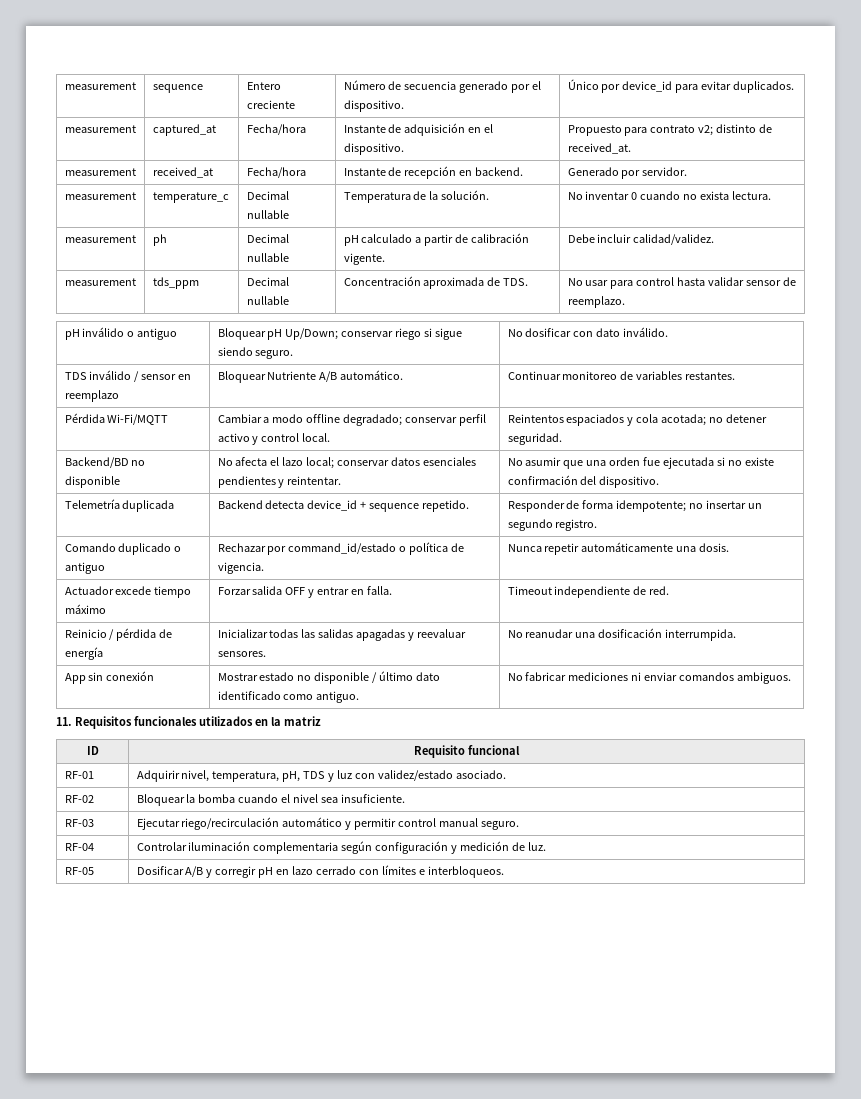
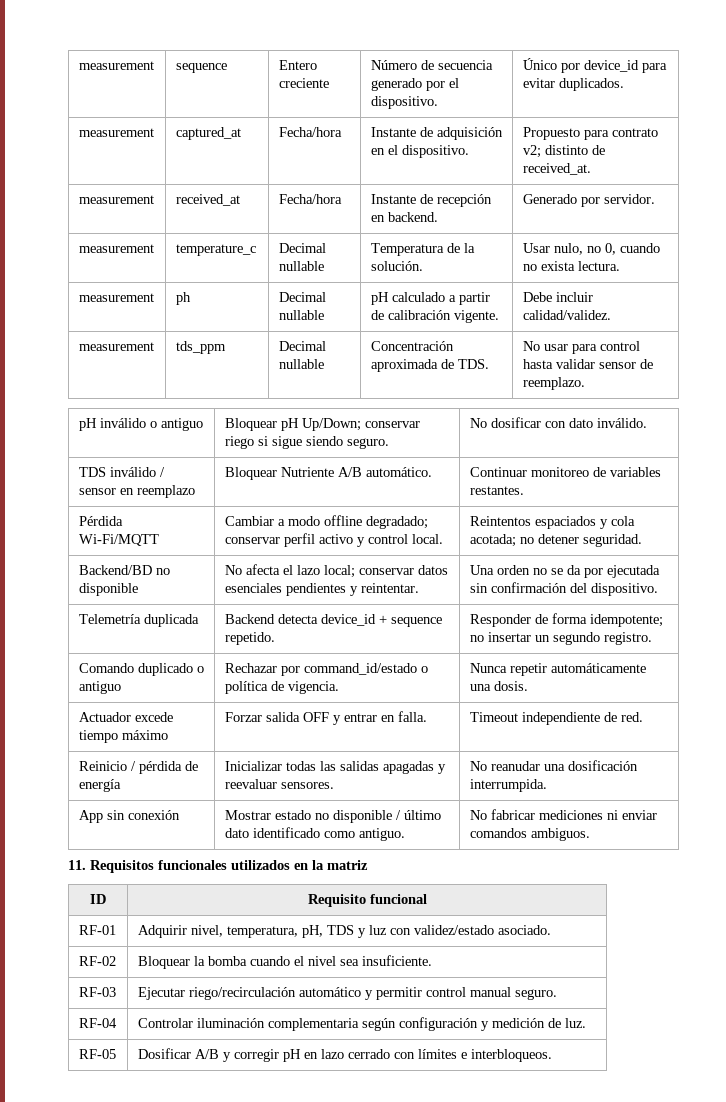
[567,191,638,200] No inventar 0 -> [522,243,616,255] Usar nulo, no 0,
[507,457,775,469] No asumir que una orden fue ejecutada si no existe -> [469,565,660,578] [469,583,488,593] Una orden no se da por ejecutada sin

